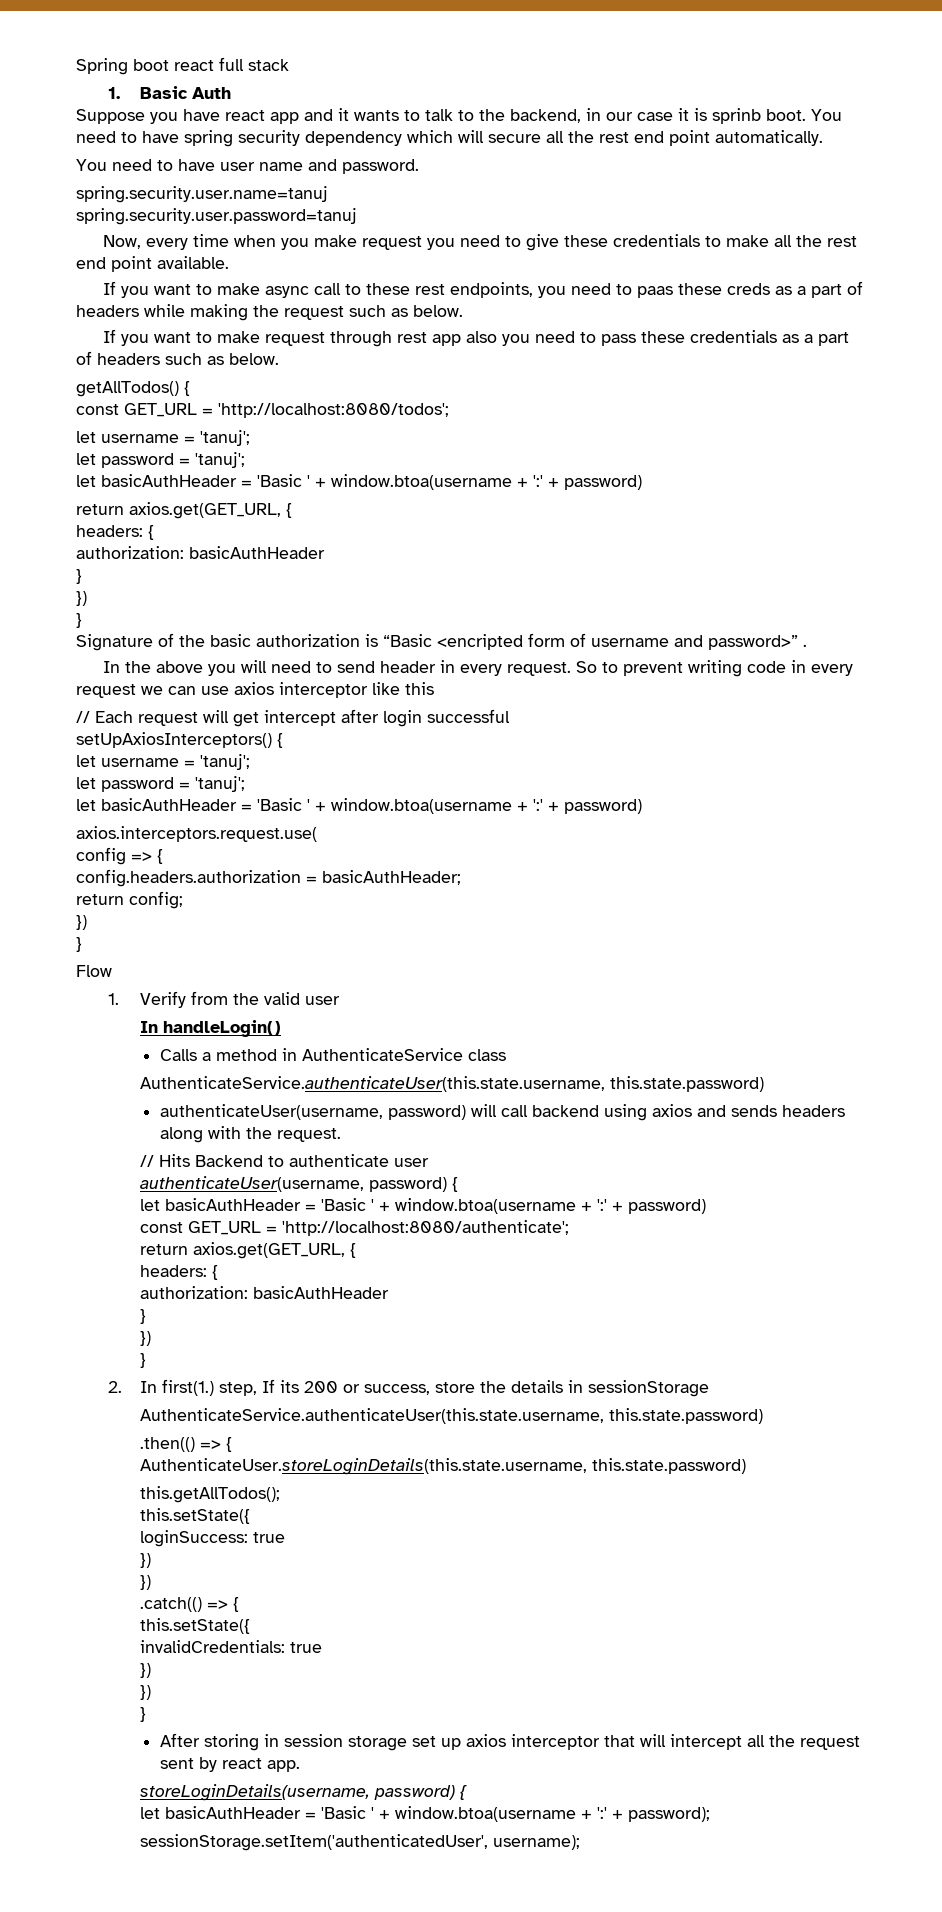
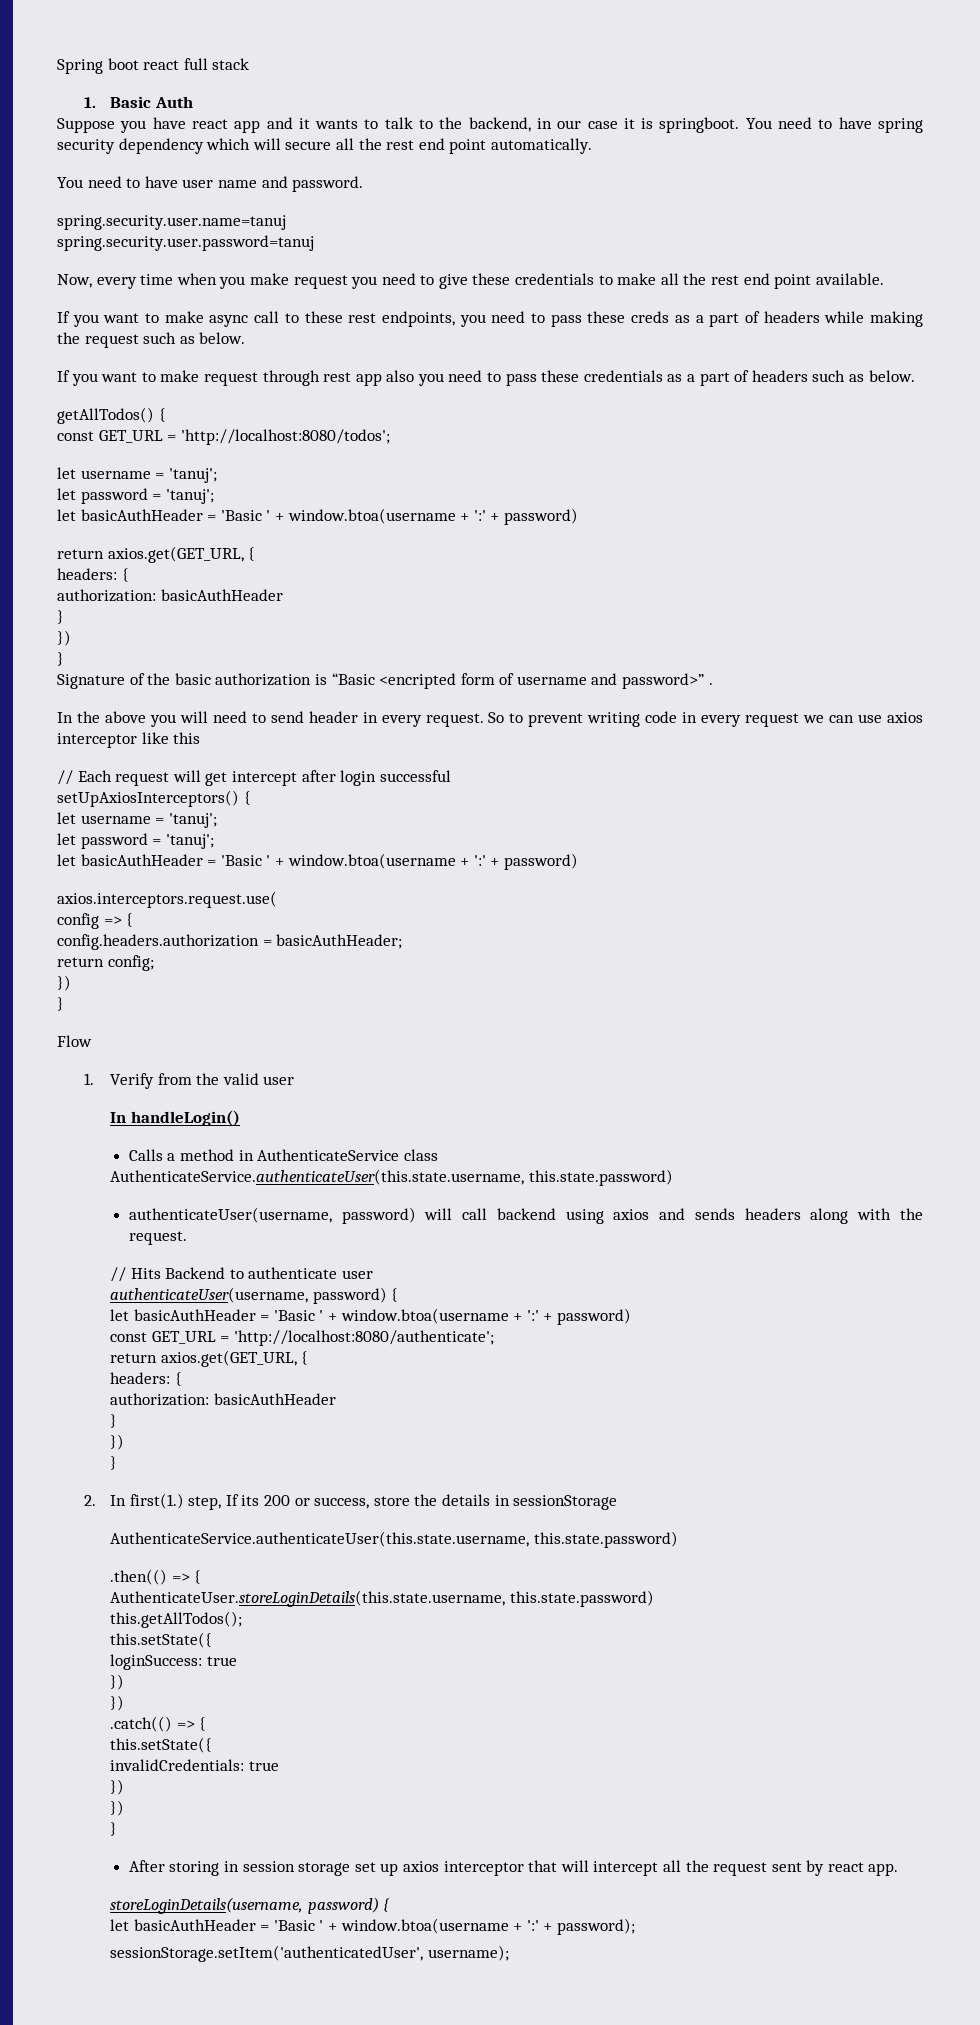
[712,108,806,124] sprinb boot. -> [659,117,740,133] springboot.
[636,286,673,298] paas -> [550,314,582,327] pass

